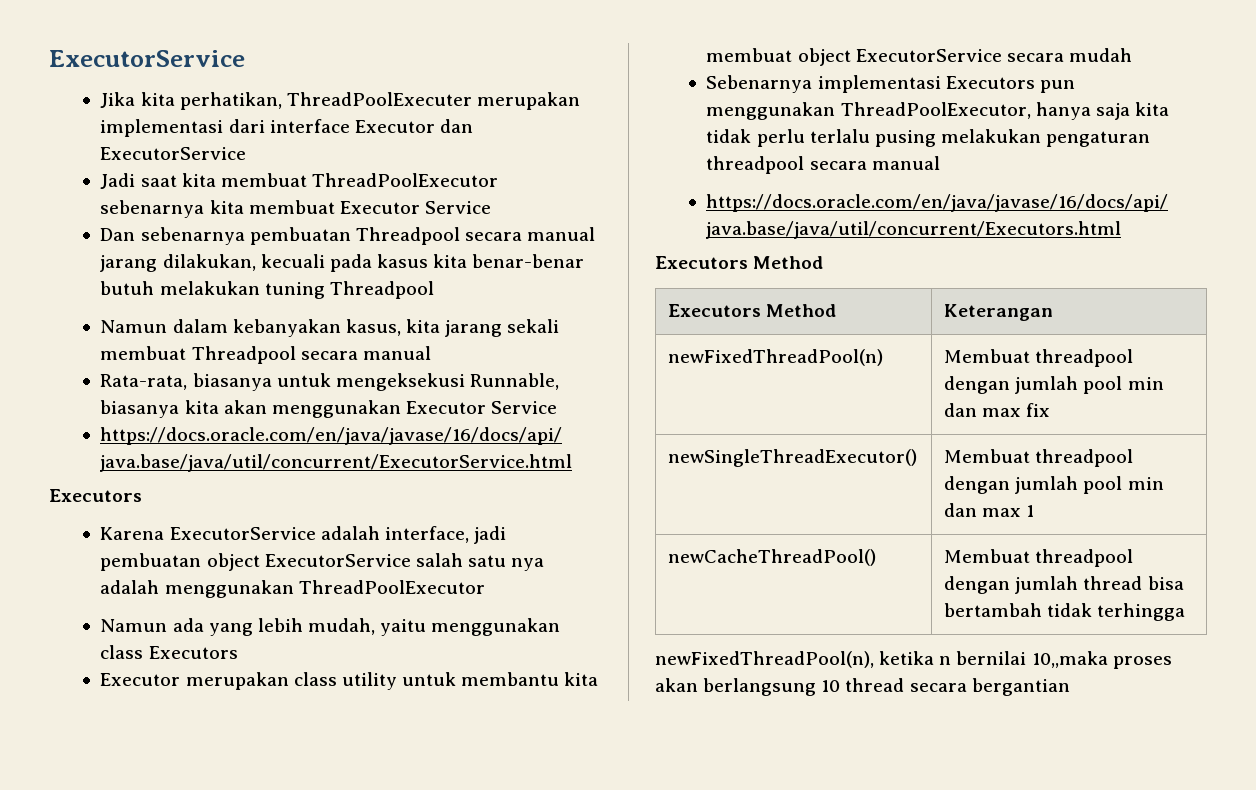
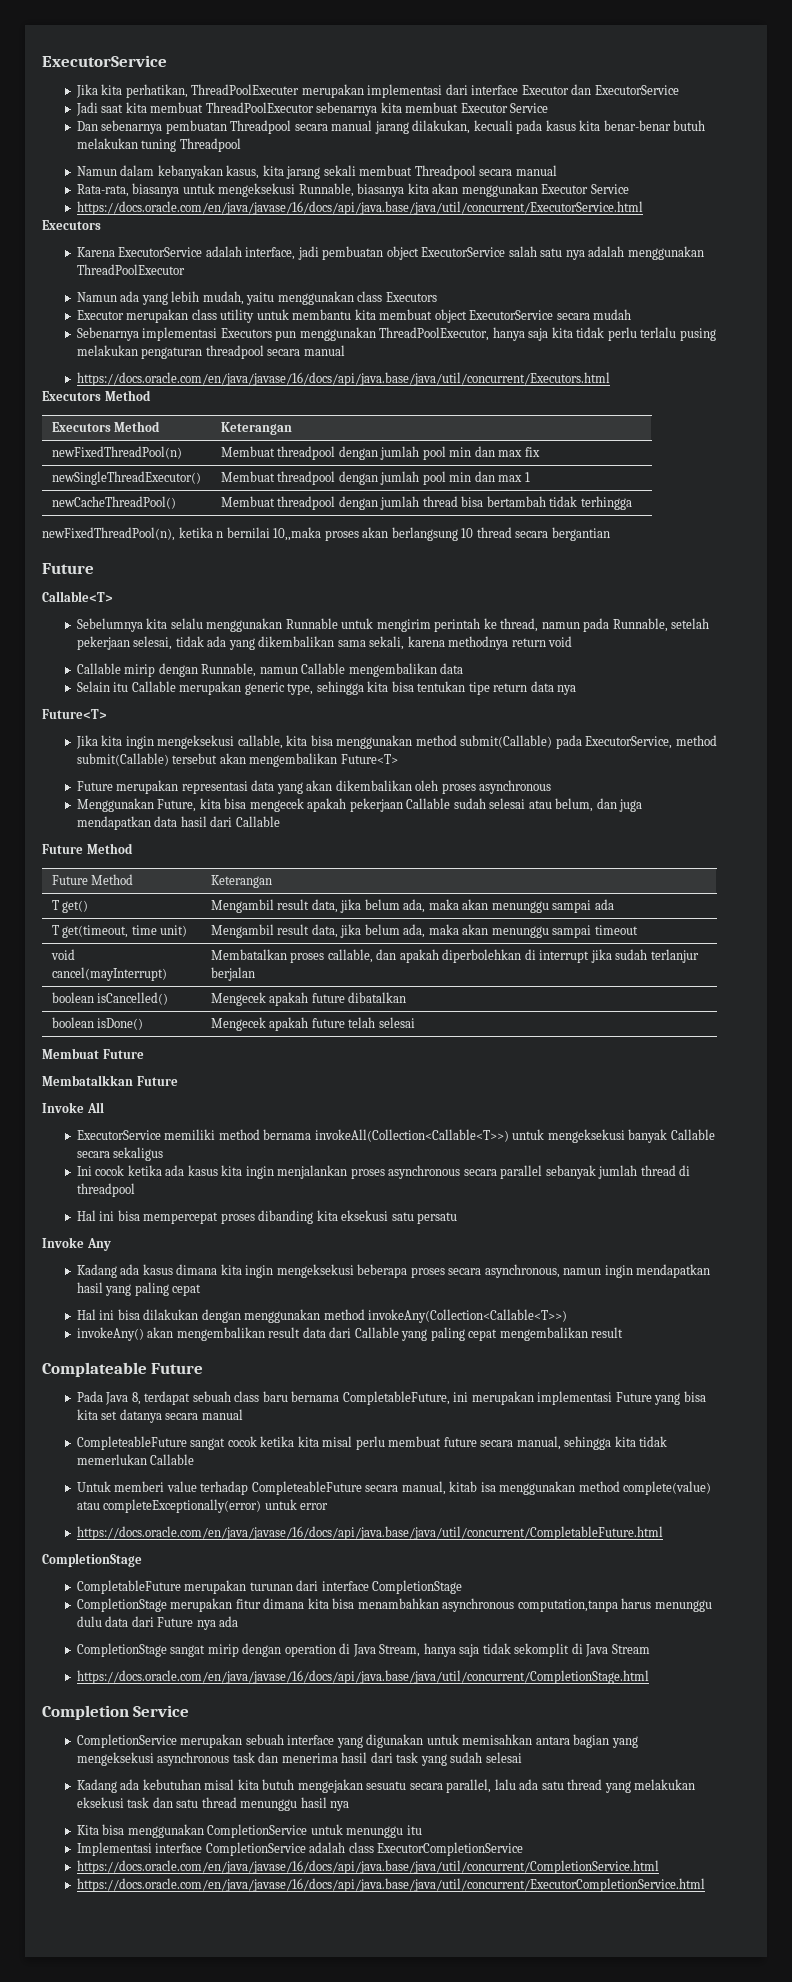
(1070, 687) none -> [42,563,94,574] [42,591,113,602] [76,618,710,632] [76,636,573,650] [76,663,464,677] [76,681,577,695] [42,709,107,719] [75,735,717,749] [76,753,398,767] [76,780,552,794] [76,798,643,812] [76,816,280,830] [42,843,133,854] [51,874,134,885] [210,875,272,888] [51,900,89,913] [210,899,614,913] [51,925,188,938] [210,924,638,938] [50,949,75,960] [51,967,167,981] [210,949,699,963] [210,967,255,981] [51,992,169,1005] [210,992,407,1006] [51,1017,144,1030] [210,1017,415,1031] [42,1048,144,1059] [42,1075,178,1086] [42,1102,104,1113] [76,1129,715,1143] [76,1147,164,1161] [76,1165,691,1179] [76,1183,135,1197] [76,1210,458,1224] [42,1237,111,1251] [76,1264,711,1278] [76,1282,202,1296] [76,1309,568,1323] [76,1327,624,1341] [42,1362,204,1377] [76,1391,706,1405] [76,1409,243,1423] [76,1436,668,1450] [76,1454,195,1465] [76,1481,712,1495] [76,1499,329,1513] [76,1526,663,1540] [42,1553,142,1567] [76,1580,463,1594] [76,1598,712,1612] [76,1616,239,1630] [76,1643,650,1657] [76,1670,649,1684] [42,1705,190,1720] [76,1734,638,1748] [76,1752,522,1766] [76,1779,696,1793] [76,1797,350,1811] [76,1824,422,1838] [76,1842,524,1856] [76,1860,659,1874] [76,1878,705,1892] // Future // Callable<T> // Sebelumnya kita selalu menggunakan Runnable untuk mengirim perintah ke thread, namun pada Runnable, setelah pekerjaan selesai, tidak ada yang dikembalikan sama sekali, karena methodnya return void // Callable mirip dengan Runnable, namun Callable mengembalikan data // Selain itu Callable merupakan generic type, sehingga kita bisa tentukan tipe return data nya // Future<T> // Jika kita ingin mengeksekusi callable, kita bisa menggunakan method submit(Callable) pada ExecutorService, method submit(Callable) tersebut akan mengembalikan Future<T> // Future merupakan representasi data yang akan dikembalikan oleh proses asynchronous // Menggunakan Future, kita bisa mengecek apakah pekerjaan Callable sudah selesai atau belum, dan juga mendapatkan data hasil dari Callable // Future Method // Future Method | Keterangan // T get() | Mengambil result data, jika belum ada, maka akan menunggu sampai ada // T get(timeout, time unit) | Mengambil result data, jika belum ada, maka akan menunggu sampai timeout // void cancel(mayInterrupt) | Membatalkan proses callable, dan apakah diperbolehkan di interrupt jika sudah terlanjur berjalan // boolean isCancelled() | Mengecek apakah future dibatalkan // boolean isDone() | Mengecek apakah future telah selesai // Membuat Future // Membatalkkan Future // Invoke All // ExecutorService memiliki method bernama invokeAll(Collection<Callable<T>>) untuk mengeksekusi banyak Callable secara sekaligus // Ini cocok ketika ada kasus kita ingin menjalankan proses asynchronous secara parallel sebanyak jumlah thread di threadpool // Hal ini bisa mempercepat proses dibanding kita eksekusi satu persatu // Invoke Any // Kadang ada kasus dimana kita ingin mengeksekusi beberapa proses secara asynchronous, namun ingin mendapatkan hasil yang paling cepat // Hal ini bisa dilakukan dengan menggunakan method invokeAny(Collection<Callable<T>>) // invokeAny() akan mengembalikan result data dari Callable yang paling cepat mengembalikan result // Complateable Future // Pada Java 8, terdapat sebuah class baru bernama CompletableFuture, ini merupakan implementasi Future yang bisa kita set datanya secara manual // CompleteableFuture sangat cocok ketika kita misal perlu membuat future secara manual, sehingga kita tidak memerlukan Callable // Untuk memberi value terhadap CompleteableFuture secara manual, kitab isa menggunakan method complete(value) atau completeExceptionally(error) untuk error // https://docs.oracle.com/en/java/javase/16/docs/api/java.base/java/util/concurrent/CompletableFuture.html // CompletionStage // CompletableFuture merupakan turunan dari interface CompletionStage // CompletionStage merupakan fitur dimana kita bisa menambahkan asynchronous computation,tanpa harus menunggu dulu data dari Future nya ada // CompletionStage sangat mirip dengan operation di Java Stream, hanya saja tidak sekomplit di Java Stream // https://docs.oracle.com/en/java/javase/16/docs/api/java.base/java/util/concurrent/CompletionStage.html // Completion Service // CompletionService merupakan sebuah interface yang digunakan untuk memisahkan antara bagian yang mengeksekusi asynchronous task dan menerima hasil dari task yang sudah selesai // Kadang ada kebutuhan misal kita butuh mengejakan sesuatu secara parallel, lalu ada satu thread yang melakukan eksekusi task dan satu thread menunggu hasil nya // Kita bisa menggunakan CompletionService untuk menunggu itu // Implementasi interface CompletionService adalah class ExecutorCompletionService // https://docs.oracle.com/en/java/javase/16/docs/api/java.base/java/util/concurrent/CompletionService.html // https://docs.oracle.com/en/java/javase/16/docs/api/java.base/java/util/concurrent/ExecutorCompletionService.html

